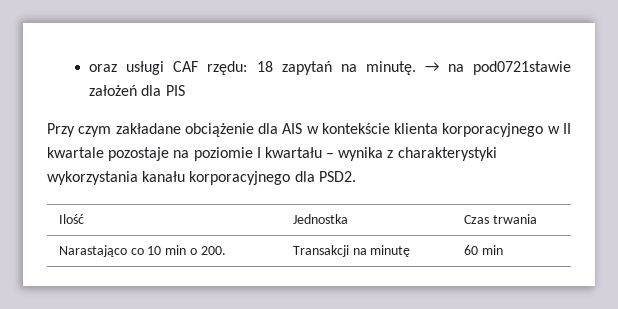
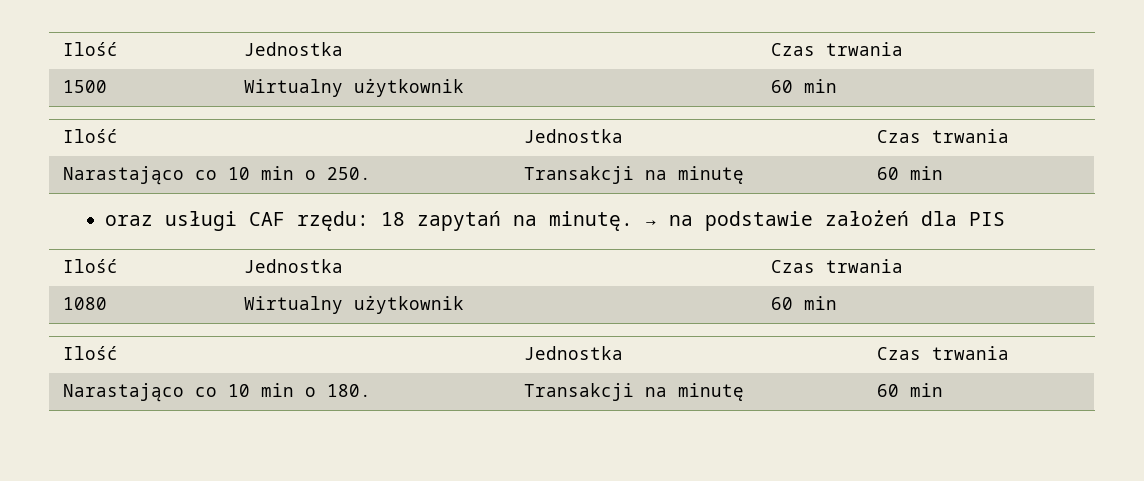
[89,61,571,75] [89,85,185,96] [47,123,571,137] [47,147,497,161] [47,171,356,185] [58,214,84,224] [292,214,348,224] [463,214,537,224] [58,245,226,257] [292,245,411,257] [463,245,503,255] oraz usługi CAF rzędu: 18 zapytań na minutę. → na pod0721stawie założeń dla PIS // Przy czym zakładane obciążenie dla AIS w kontekście klienta korporacyjnego w II kwartale pozostaje na poziomie I kwartału – wynika z charakterystyki wykorzystania kanału korporacyjnego dla PSD2. // Ilość | Jednostka | Czas trwania // Narastająco co 10 min o 200. | Transakcji na minutę | 60 min -> [62,42,118,56] [243,42,343,56] [770,42,903,56] [62,80,107,93] [243,78,464,97] [770,79,837,93] [62,129,118,143] [523,129,623,143] [876,129,1009,143] [62,166,371,185] [523,166,744,184] [876,166,943,180] [104,210,1005,231] [62,259,118,273] [243,259,343,273] [770,259,903,273] [62,297,107,310] [243,295,464,314] [770,296,837,310] [62,346,118,360] [523,346,623,360] [876,346,1009,360] [62,383,371,402] [523,383,744,401] [876,383,943,397] Ilość | Jednostka | Czas trwania // 1500 | Wirtualny użytkownik | 60 min // Ilość | Jednostka | Czas trwania // Narastająco co 10 min o 250. | Transakcji na minutę | 60 min // oraz usługi CAF rzędu: 18 zapytań na minutę. → na podstawie założeń dla PIS // Ilość | Jednostka | Czas trwania // 1080 | Wirtualny użytkownik | 60 min // Ilość | Jednostka | Czas trwania // Narastająco co 10 min o 180. | Transakcji na minutę | 60 min

